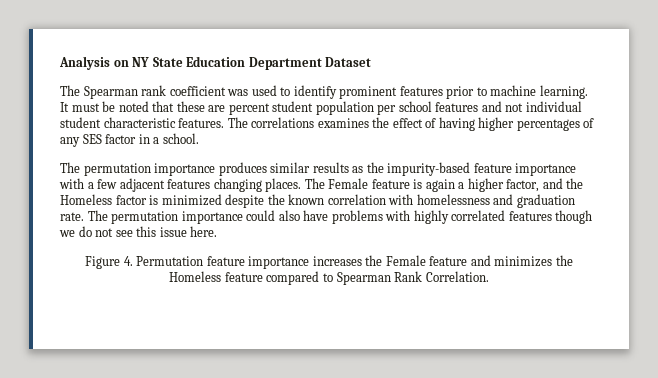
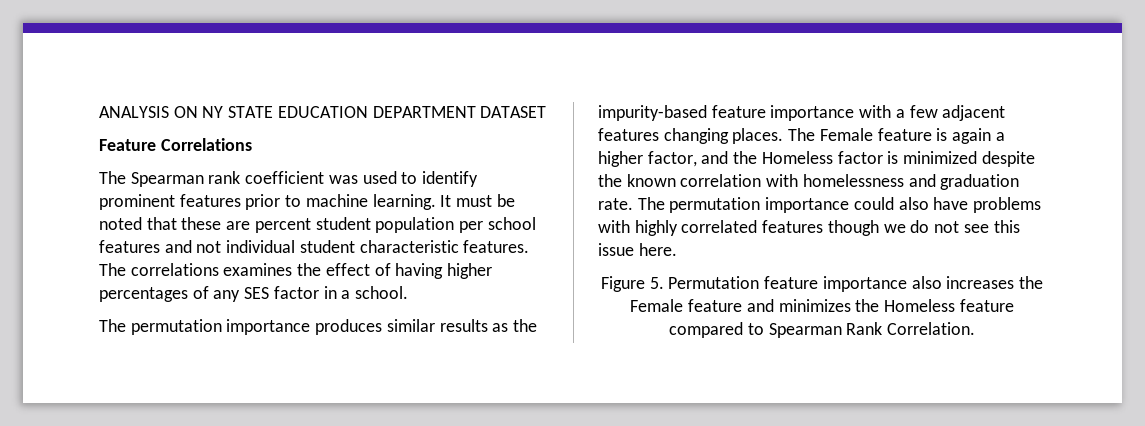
[59,56,372,70] Analysis on NY State Education Department Dataset -> [99,106,547,118] [99,138,252,151] ANALYSIS ON NY STATE EDUCATION DEPARTMENT DATASET // Feature Correlations
[123,256,133,266] 4. -> [649,277,664,289] 5.
(310, 262) none -> [911,276,942,289] also

